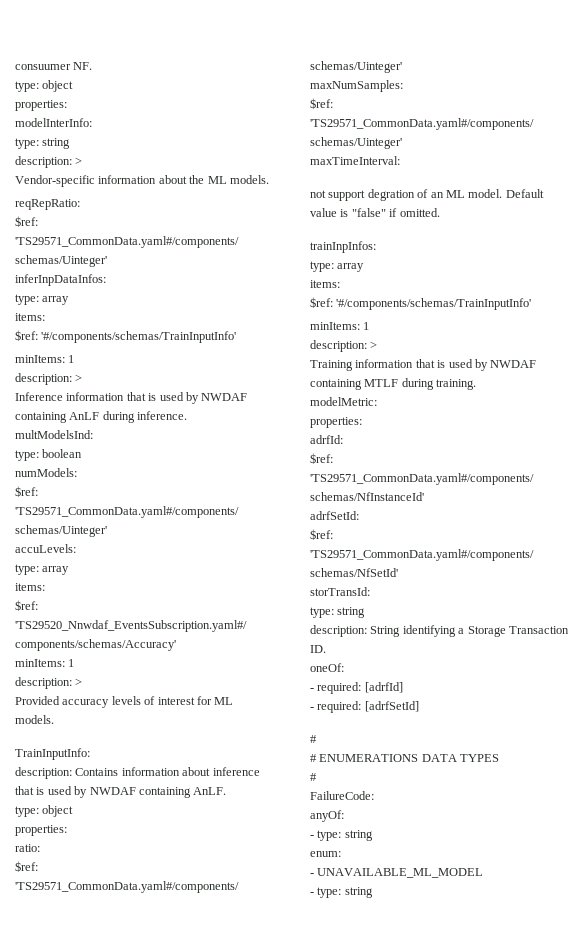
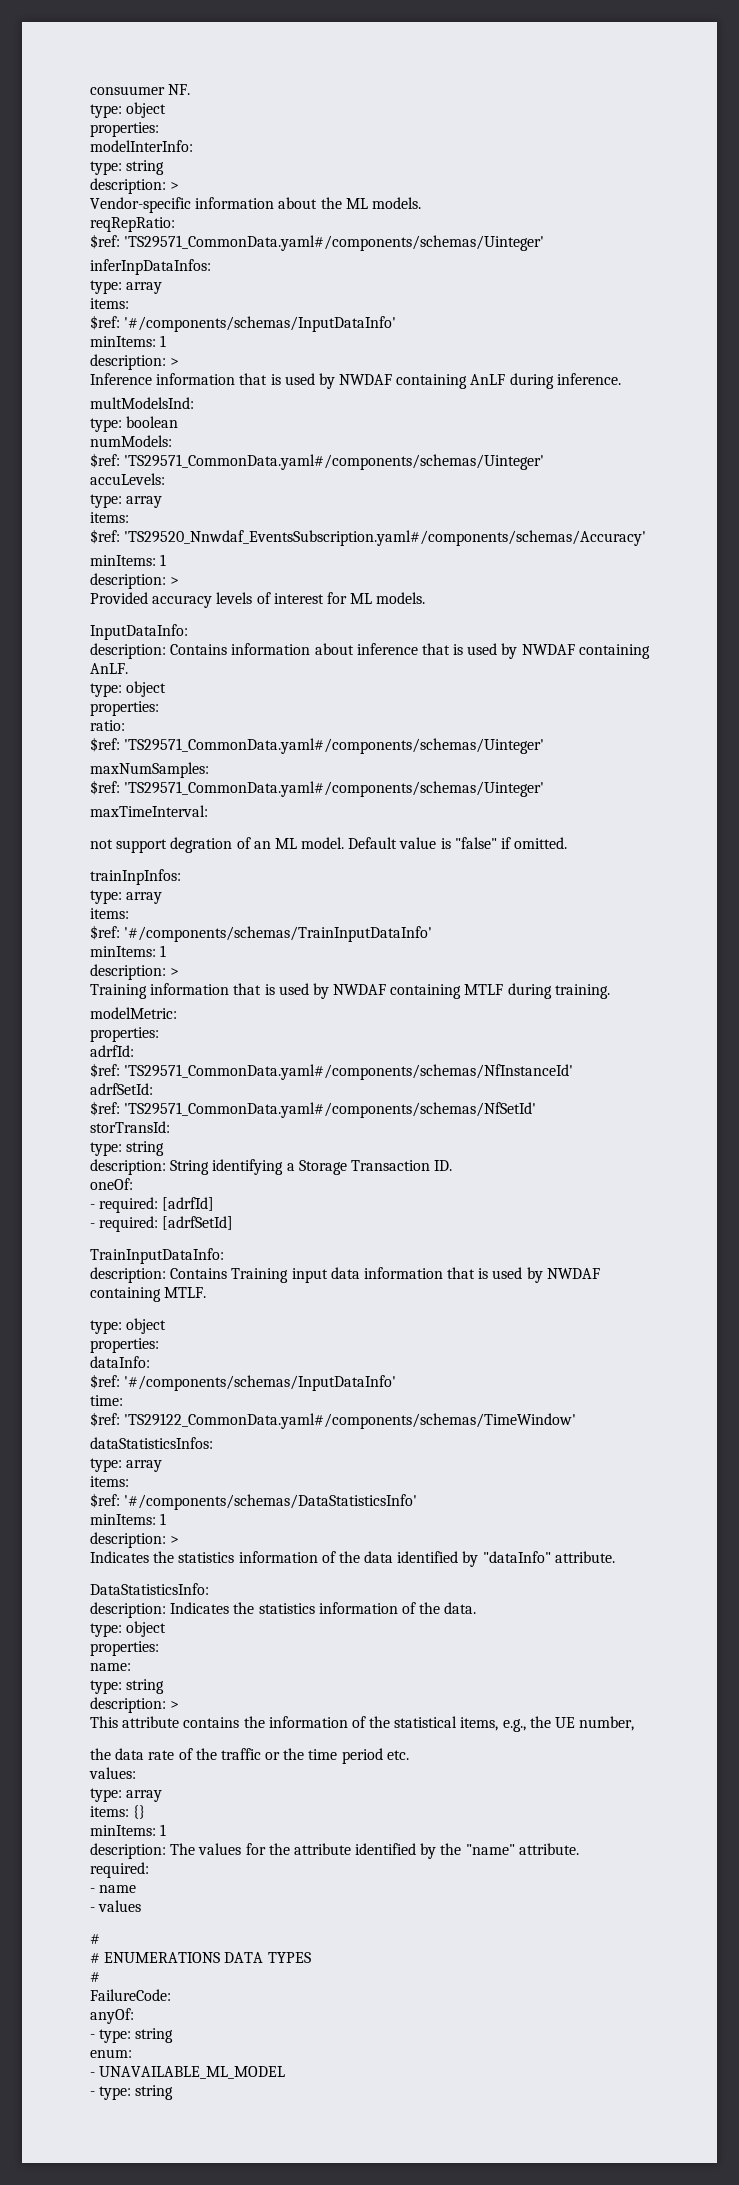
[41,331,237,343] '#/components/schemas/TrainInputInfo' -> [124,316,397,332] '#/components/schemas/InputDataInfo'
[15,748,90,760] TrainInputInfo: -> [90,624,188,640] InputDataInfo:
[336,298,532,310] '#/components/schemas/TrainInputInfo' -> [124,926,433,942] '#/components/schemas/TrainInputDataInfo'
(419, 706) none -> [90,1248,224,1264] [90,1267,600,1283] [90,1287,207,1302] [90,1318,167,1334] [90,1338,159,1353] [90,1356,150,1368] [90,1374,397,1391] [90,1395,123,1406] [90,1412,577,1429] [90,1437,213,1449] [90,1458,163,1472] [90,1476,129,1487] [90,1493,418,1510] [90,1513,167,1525] [90,1532,180,1548] [90,1551,615,1567] [90,1583,209,1595] [90,1602,477,1618] [90,1621,167,1637] [90,1641,159,1656] [90,1663,131,1671] [90,1679,165,1694] [90,1697,180,1713] [90,1716,635,1732] [90,1748,409,1764] [89,1767,136,1779] [90,1788,163,1802] [90,1805,146,1819] [90,1824,167,1836] [90,1843,579,1859] [90,1862,149,1878] [90,1885,137,1893] [90,1900,142,1912] // TrainInputDataInfo: // description: Contains Training input data information that is used by NWDAF containing MTLF. // type: object // properties: // dataInfo: // $ref: '#/components/schemas/InputDataInfo' // time: // $ref: 'TS29122_CommonData.yaml#/components/schemas/TimeWindow' // dataStatisticsInfos: // type: array // items: // $ref: '#/components/schemas/DataStatisticsInfo' // minItems: 1 // description: > // Indicates the statistics information of the data identified by "dataInfo" attribute. // DataStatisticsInfo: // description: Indicates the statistics information of the data. // type: object // properties: // name: // type: string // description: > // This attribute contains the information of the statistical items, e.g., the UE number, // the data rate of the traffic or the time period etc. // values: // type: array // items: {} // minItems: 1 // description: The values for the attribute identified by the "name" attribute. // required: // - name // - values

